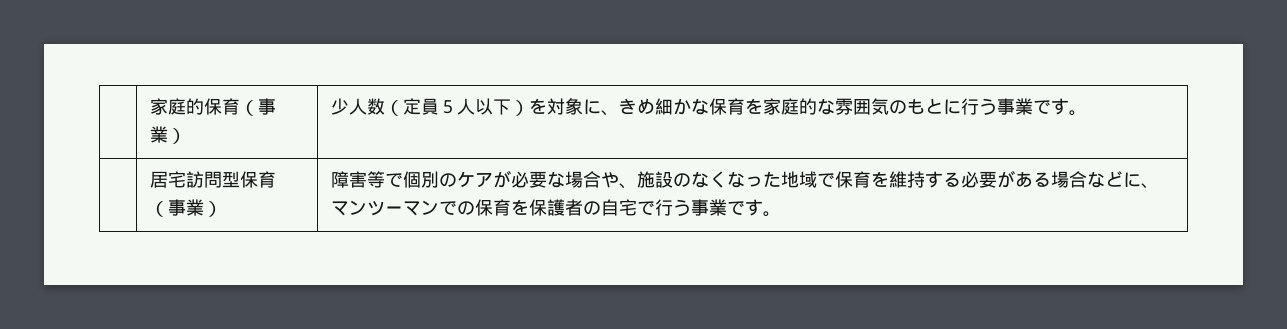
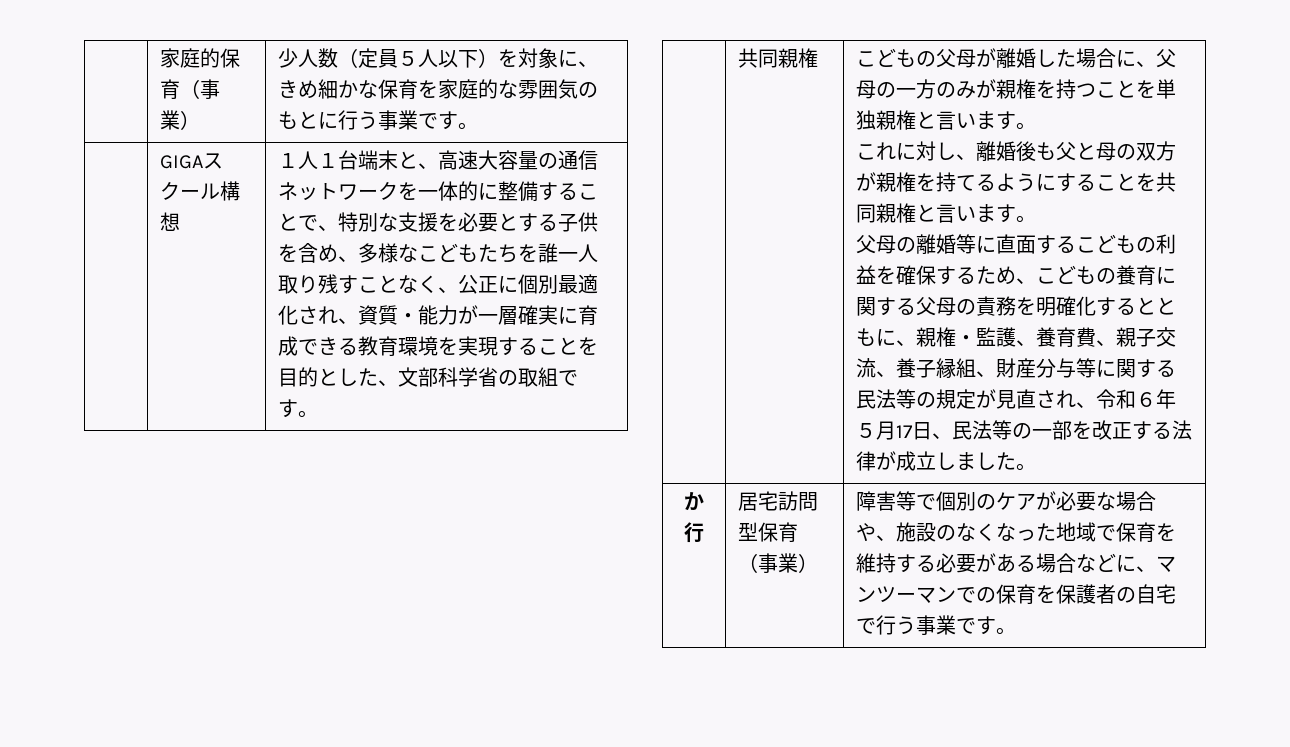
(1088, 113) none -> [159,153,223,169] [159,181,240,201] [159,212,180,231] [277,150,598,170] [277,181,598,202] [277,212,598,232] [277,243,598,263] [277,274,598,294] [277,305,598,325] [277,336,598,356] [277,367,578,387] [277,399,318,418] [737,48,818,68] [855,48,1176,68] [855,79,1176,99] [855,110,1036,130] [855,141,1176,161] [855,172,1176,192] [855,203,1036,223] [855,234,1176,254] [855,265,1176,285] [855,296,1176,316] [855,327,1176,347] [855,358,1176,378] [855,389,1176,409] [855,420,1192,440] [855,451,1036,471] [684,492,704,511] [684,522,704,543] | GIGAスクール構想 | １人１台端末と、高速大容量の通信ネットワークを一体的に整備することで、特別な支援を必要とする子供を含め、多様なこどもたちを誰一人取り残すことなく、公正に個別最適化され、資質・能力が一層確実に育成できる教育環境を実現することを目的とした、文部科学省の取組です。 // | 共同親権 | こどもの父母が離婚した場合に、父母の一方のみが親権を持つことを単独親権と言います。 // これに対し、離婚後も父と母の双方が親権を持てるようにすることを共同親権と言います。 // 父母の離婚等に直面するこどもの利益を確保するため、こどもの養育に関する父母の責務を明確化するとともに、親権・監護、養育費、親子交流、養子縁組、財産分与等に関する民法等の規定が見直され、令和６年５月17日、民法等の一部を改正する法律が成立しました。 // か行

